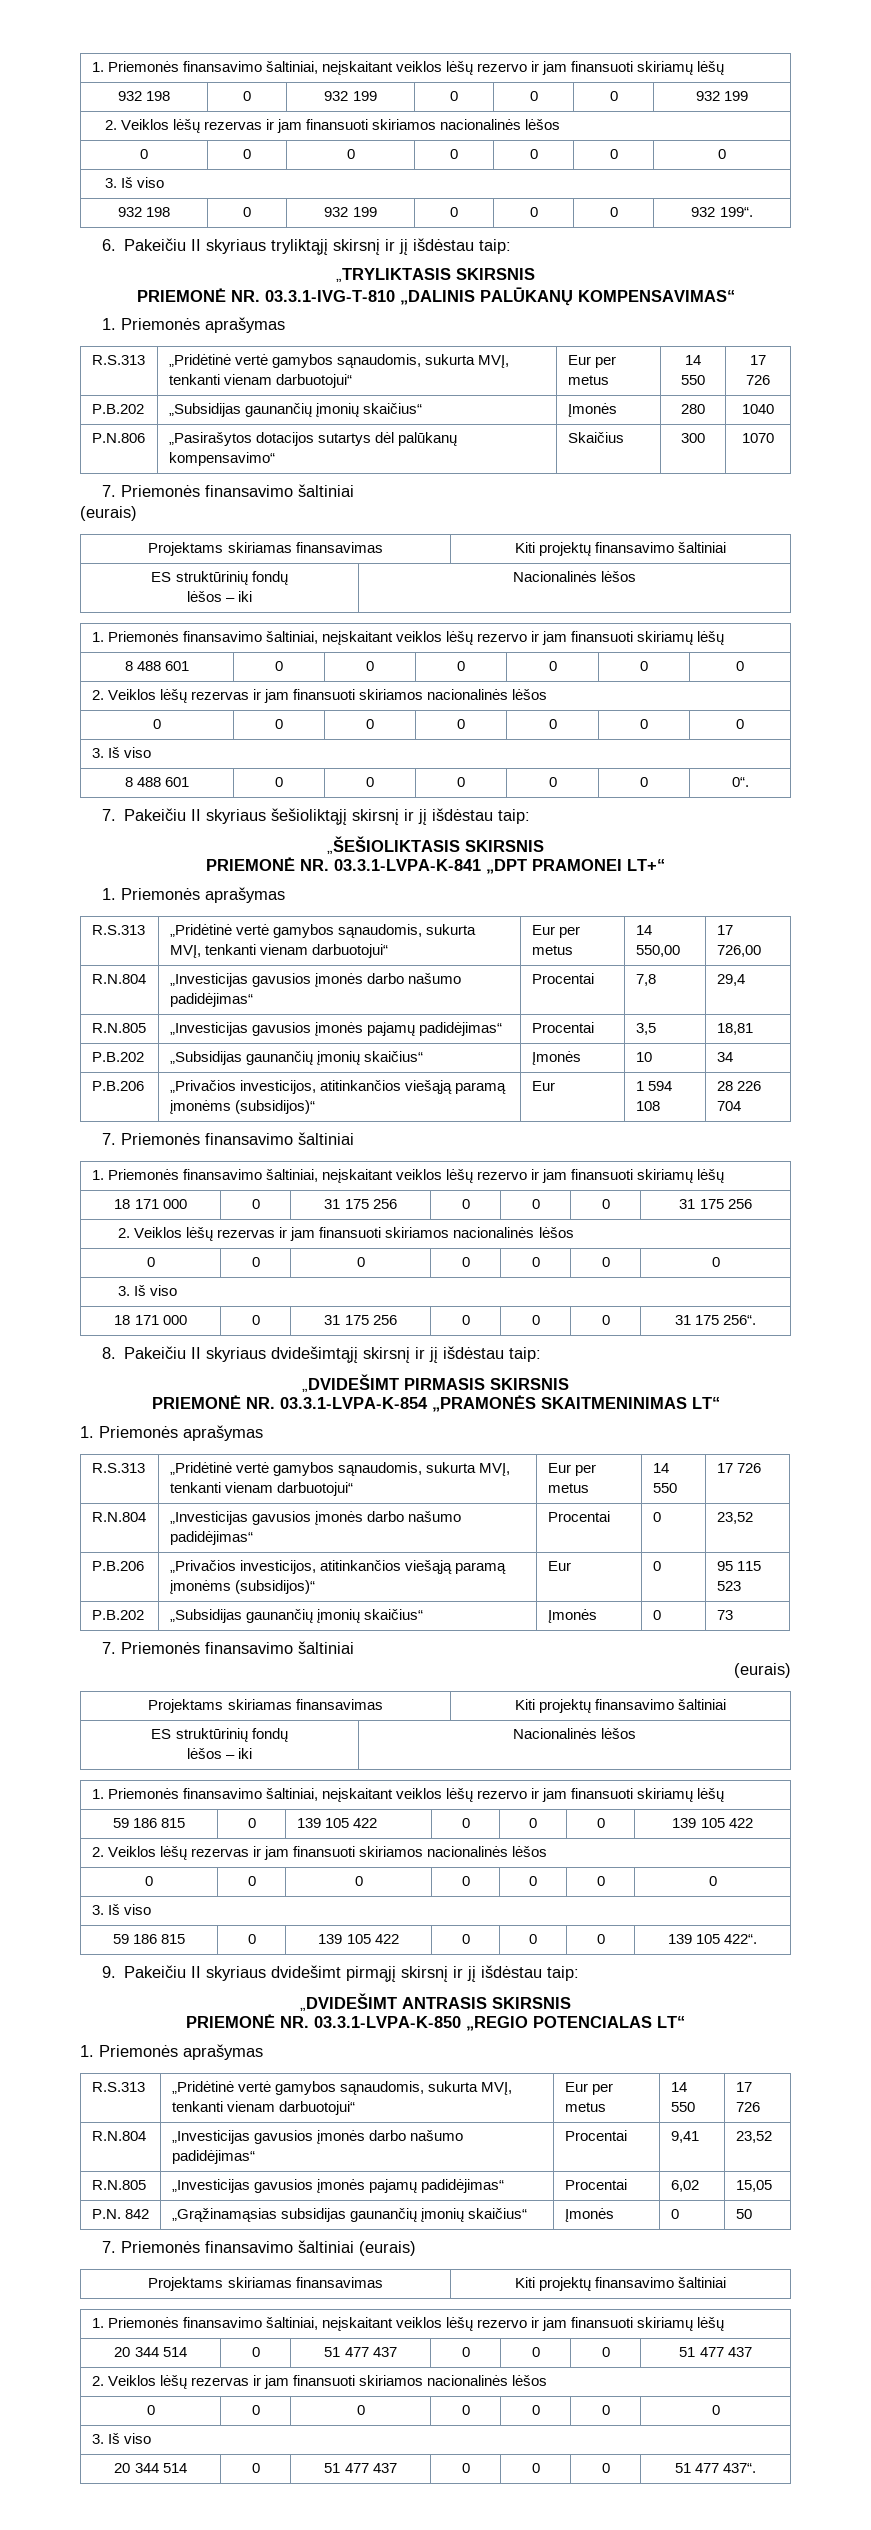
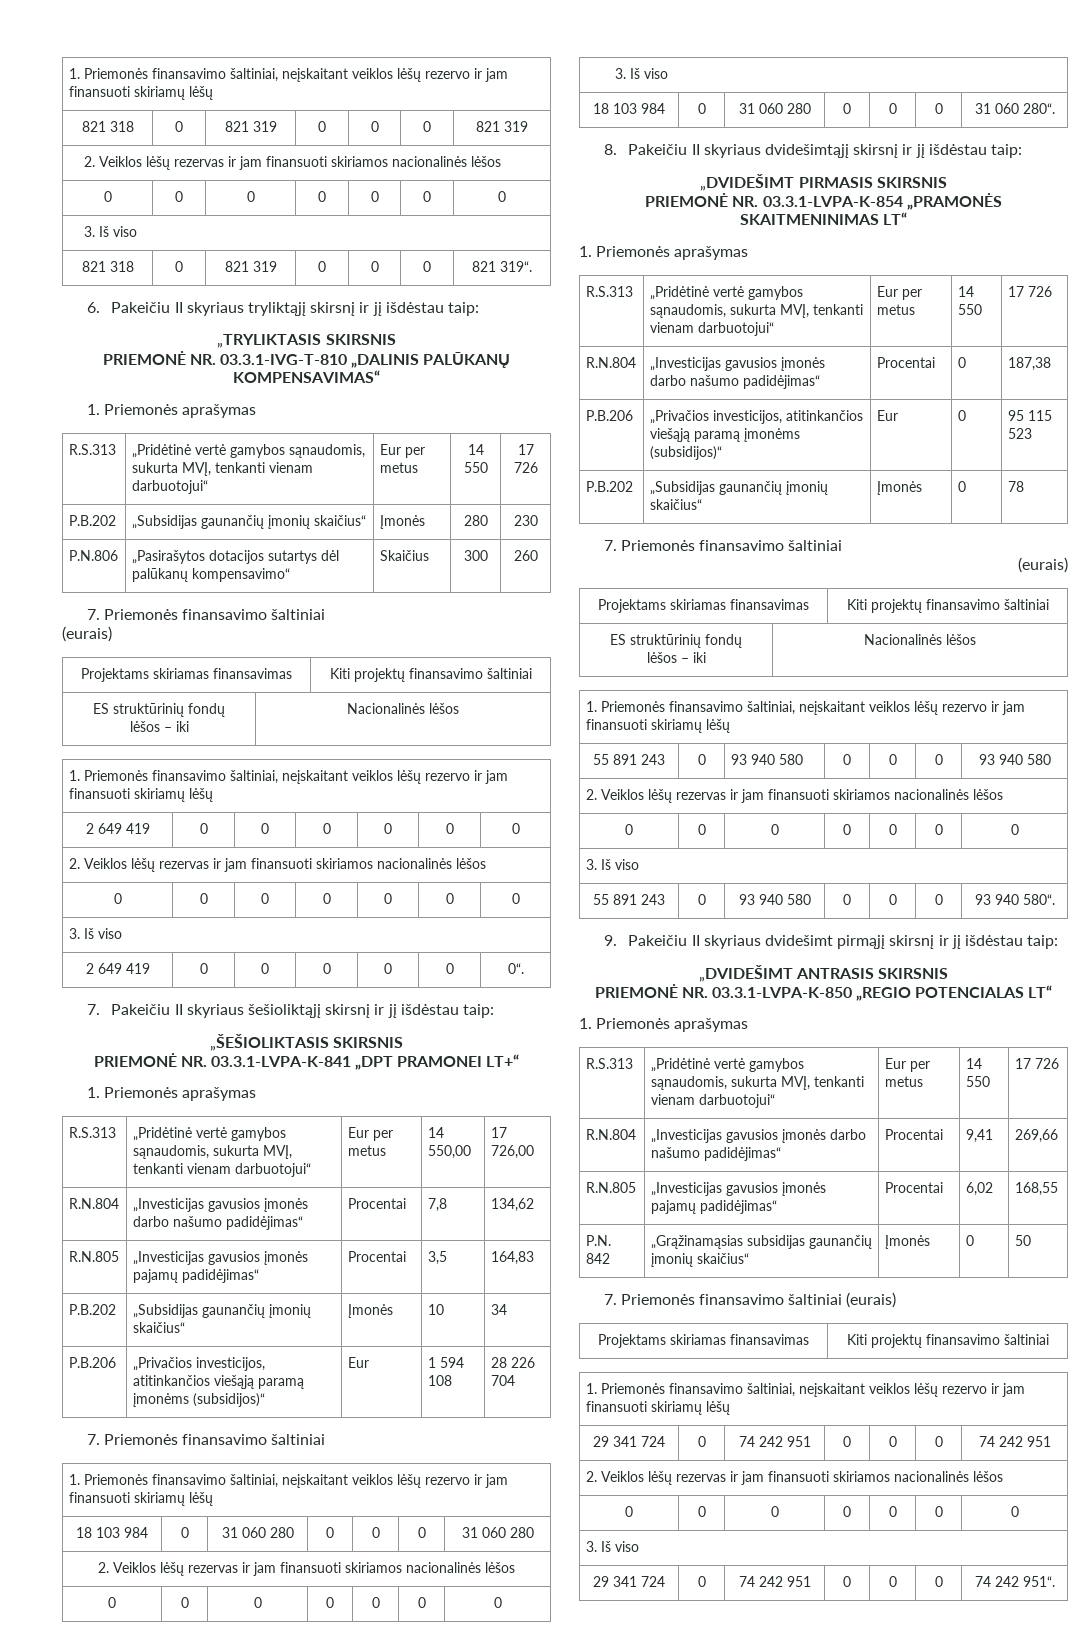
[117,91,171,101] [243,91,251,101] [324,91,377,101] [450,91,458,101] [529,91,538,101] [609,91,618,101] [695,91,749,101] 932 198 | 0 | 932 199 | 0 | 0 | 0 | 932 199 -> [81,121,134,132] [175,121,183,132] [224,121,277,132] [318,121,326,132] [370,121,379,132] [423,121,431,132] [476,121,528,132] 821 318 | 0 | 821 319 | 0 | 0 | 0 | 821 319
[117,207,171,217] [243,207,251,217] [324,207,377,217] [450,207,458,217] [529,207,538,217] [609,207,618,217] [691,207,753,217] 932 198 | 0 | 932 199 | 0 | 0 | 0 | 932 199“. -> [81,261,134,272] [175,261,183,272] [224,261,277,272] [318,261,326,272] [370,261,379,272] [423,261,431,272] [472,261,532,272] 821 318 | 0 | 821 319 | 0 | 0 | 0 | 821 319“.
[742,404,774,414] 1040 -> [513,515,538,526] 230
[742,433,774,443] 1070 -> [513,550,538,561] 260
[124,661,190,671] 8 488 601 -> [85,823,150,834] 2 649 419
[124,777,190,787] 8 488 601 -> [85,963,150,974] 2 649 419
[716,974,745,986] 29,4 -> [490,1198,534,1212] 134,62
[716,1023,753,1035] 18,81 -> [490,1251,534,1265] 164,83
[134,1199,187,1209] [251,1199,260,1209] [324,1199,397,1209] [461,1199,470,1209] [531,1199,540,1209] [601,1199,610,1209] [679,1199,752,1209] 171 000 | 0 | 31 175 256 | 0 | 0 | 0 | 31 175 256 -> [96,1527,148,1538] [180,1527,189,1538] [221,1527,294,1538] [326,1527,334,1538] [371,1527,380,1538] [417,1527,426,1538] [461,1527,534,1538] 103 984 | 0 | 31 060 280 | 0 | 0 | 0 | 31 060 280
[134,1315,187,1325] [251,1315,260,1325] [324,1315,397,1325] [461,1315,470,1325] [531,1315,540,1325] [601,1315,610,1325] [674,1315,757,1325] 171 000 | 0 | 31 175 256 | 0 | 0 | 0 | 31 175 256“. -> [613,103,665,114] [697,103,706,114] [738,103,811,114] [843,103,851,114] [888,103,897,114] [934,103,943,114] [974,103,1055,114] 103 984 | 0 | 31 060 280 | 0 | 0 | 0 | 31 060 280“.
[716,1512,753,1524] 23,52 -> [1007,357,1051,371] 187,38
[716,1610,733,1620] 73 -> [1007,481,1024,492] 78
[112,1818,186,1828] [247,1818,256,1828] [296,1818,377,1828] [461,1818,470,1828] [529,1818,537,1828] [596,1818,605,1828] [672,1818,753,1828] 59 186 815 | 0 | 139 105 422 | 0 | 0 | 0 | 139 105 422 -> [593,754,665,765] [697,754,706,765] [730,754,803,765] [843,754,851,765] [888,754,897,765] [934,754,943,765] [978,754,1051,765] 55 891 243 | 0 | 93 940 580 | 0 | 0 | 0 | 93 940 580
[112,1934,186,1944] [247,1934,256,1944] [318,1934,399,1944] [461,1934,470,1944] [529,1934,537,1944] [596,1934,605,1944] [667,1934,758,1944] 59 186 815 | 0 | 139 105 422 | 0 | 0 | 0 | 139 105 422“. -> [593,894,665,905] [697,894,706,905] [738,894,811,905] [843,894,851,905] [888,894,897,905] [934,894,943,905] [974,894,1055,905] 55 891 243 | 0 | 93 940 580 | 0 | 0 | 0 | 93 940 580“.
[735,2131,772,2143] 23,52 -> [1014,1129,1058,1143] 269,66
[735,2180,772,2192] 15,05 -> [1014,1182,1058,1196] 168,55
[114,2347,187,2357] [251,2347,260,2357] [324,2347,397,2357] [461,2347,470,2357] [531,2347,540,2357] [601,2347,610,2357] [679,2347,752,2357] 20 344 514 | 0 | 51 477 437 | 0 | 0 | 0 | 51 477 437 -> [593,1436,665,1447] [697,1436,706,1447] [738,1436,811,1447] [843,1436,851,1447] [888,1436,897,1447] [934,1436,943,1447] [978,1436,1051,1447] 29 341 724 | 0 | 74 242 951 | 0 | 0 | 0 | 74 242 951
[114,2463,187,2473] [251,2463,260,2473] [324,2463,397,2473] [461,2463,470,2473] [531,2463,540,2473] [601,2463,610,2473] [674,2463,757,2473] 20 344 514 | 0 | 51 477 437 | 0 | 0 | 0 | 51 477 437“. -> [593,1576,665,1587] [697,1576,706,1587] [738,1576,811,1587] [843,1576,851,1587] [888,1576,897,1587] [934,1576,943,1587] [974,1576,1055,1587] 29 341 724 | 0 | 74 242 951 | 0 | 0 | 0 | 74 242 951“.

